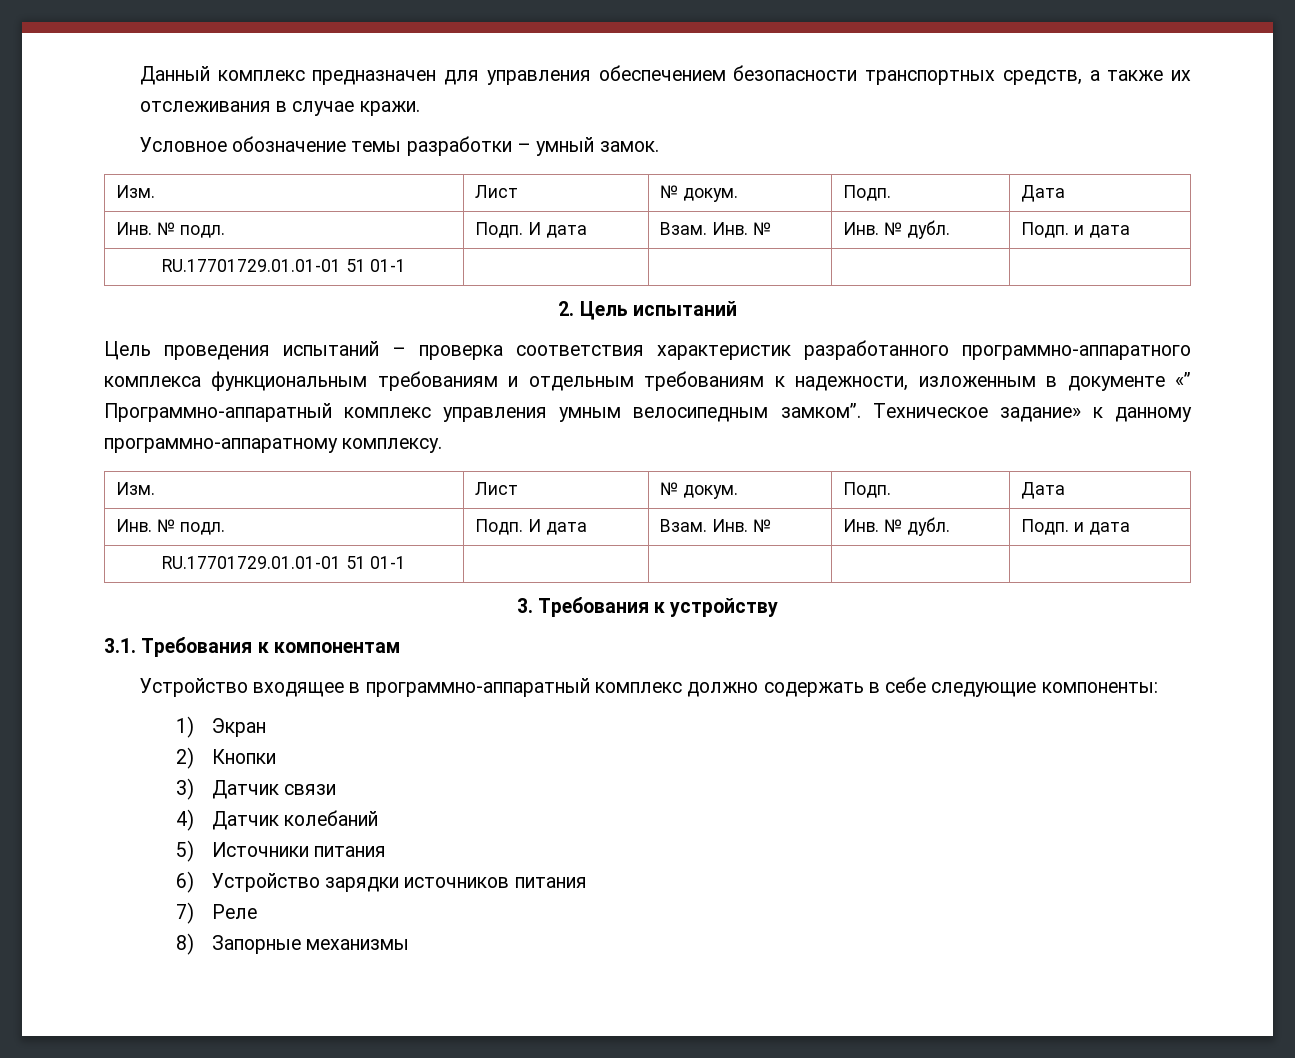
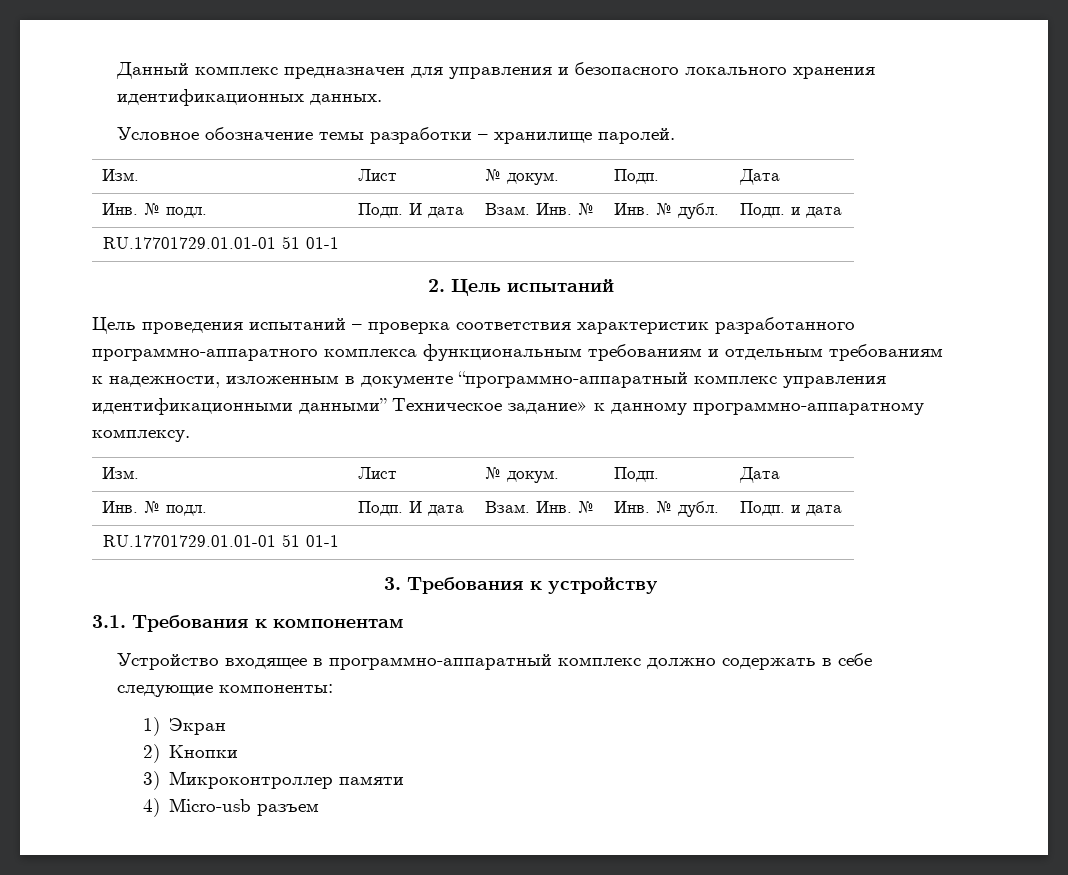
[598,65,1191,85] [139,101,420,116] обеспечением безопасности транспортных средств, а также их отслеживания в случае кражи. -> [558,62,876,79] [117,89,383,106] и безопасного локального хранения идентификационных данных.
[536,137,659,156] умный замок. -> [494,128,676,144] хранилище паролей.
[1175,372,1192,387] [104,403,861,422] «” Программно-аппаратный комплекс управления умным велосипедным замком”. -> [458,371,886,388] [92,398,387,415] “программно-аппаратный комплекс управления идентификационными данными”
[211,780,336,799] Датчик связи -> [169,771,405,789] Микроконтроллер памяти
[211,810,378,830] [175,840,386,862] [175,871,587,893] [175,902,257,924] [175,933,409,955] Датчик колебаний // 5) Источники питания // 6) Устройство зарядки источников питания // 7) Реле // 8) Запорные механизмы -> [169,798,320,816] Micro-usb разъем

